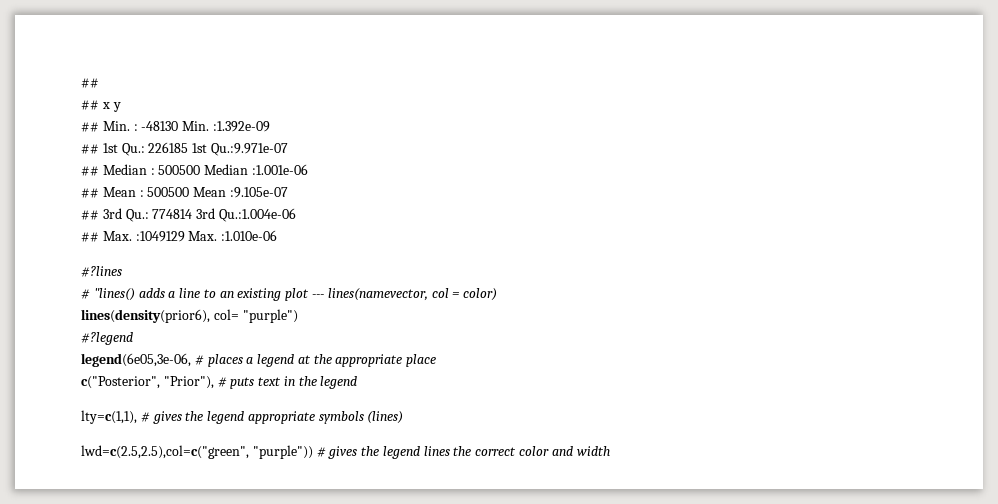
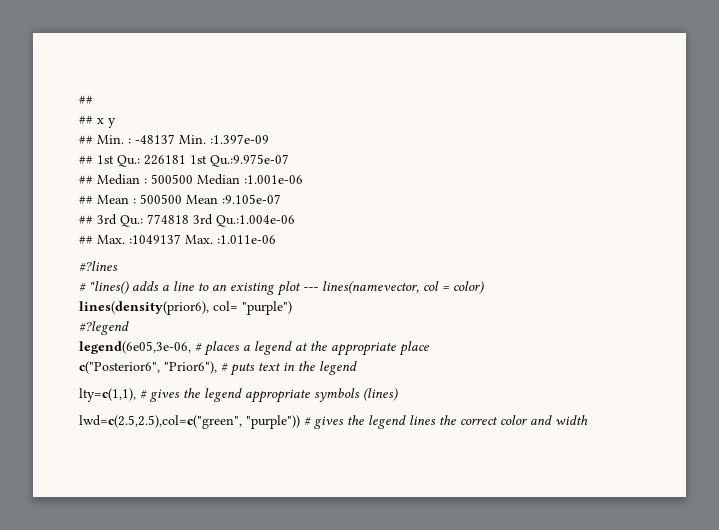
[141,121,270,132] -48130 Min. :1.392e-09 -> [135,134,269,144] -48137 Min. :1.397e-09
[148,142,288,156] 226185 1st Qu.:9.971e-07 -> [144,154,289,167] 226181 1st Qu.:9.975e-07
[152,209,193,219] 774814 -> [147,214,189,224] 774818
[135,230,278,242] :1049129 Max. :1.010e-06 -> [129,234,276,244] :1049137 Max. :1.011e-06
[81,376,214,389] c("Posterior", "Prior"), -> [79,361,217,374] c("Posterior6", "Prior6"),

